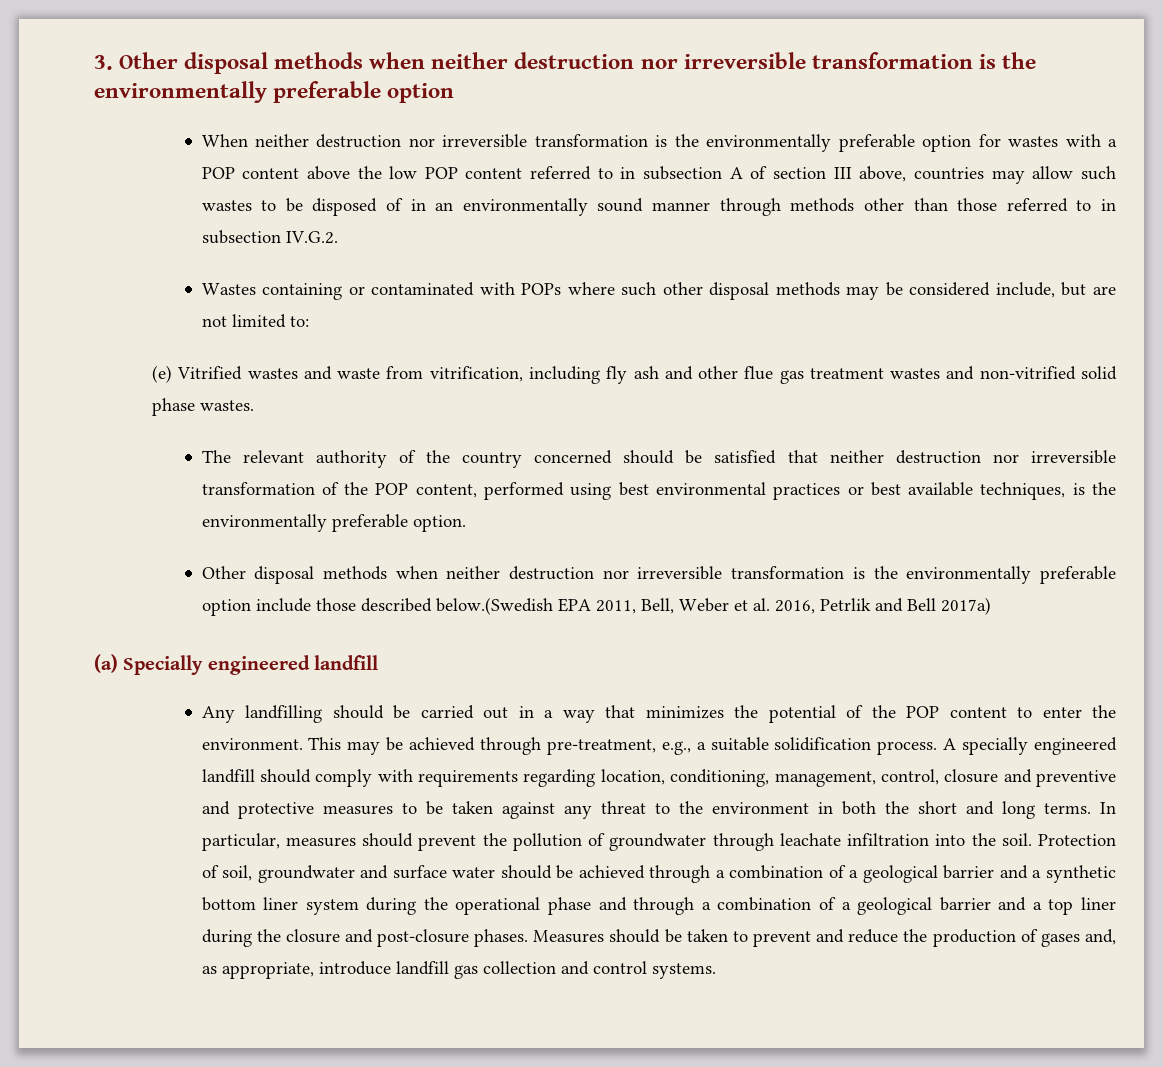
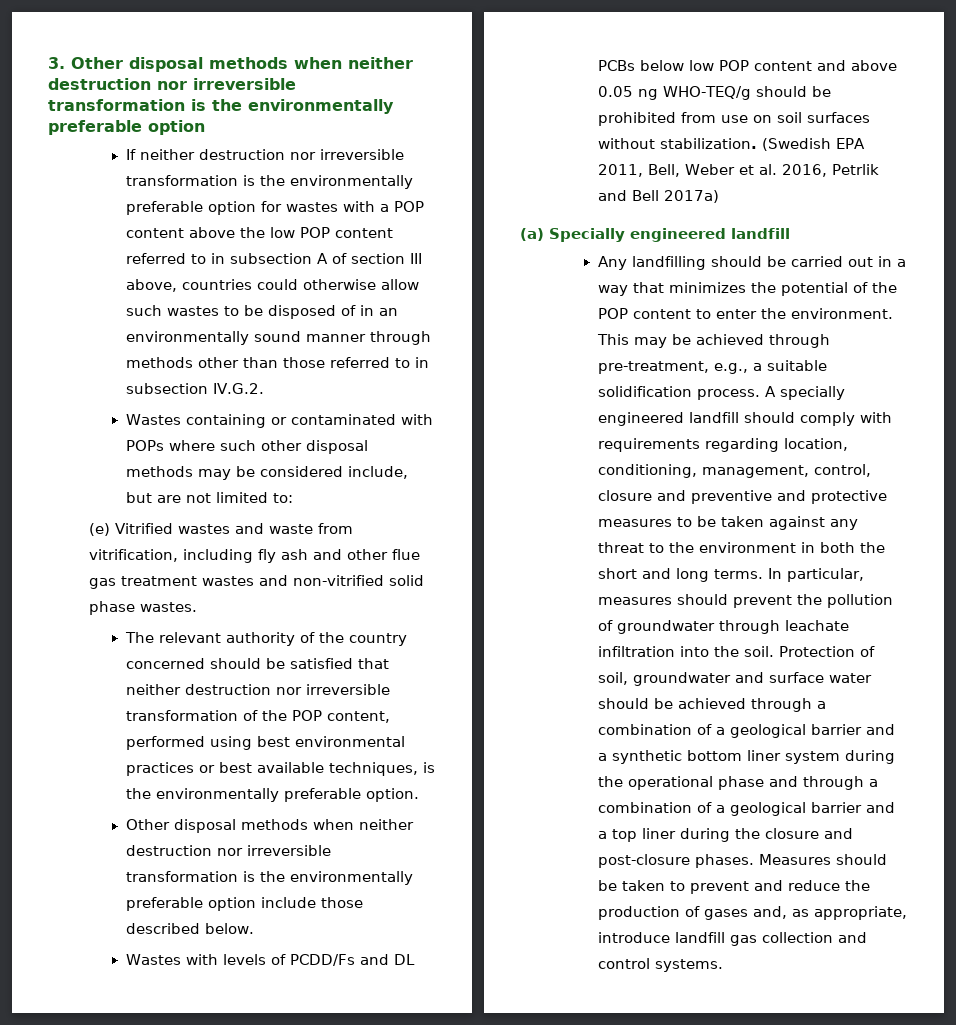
[201,134,248,147] When -> [125,149,136,160] If
[991,170,1025,184] may -> [256,279,376,290] could otherwise
[435,597,553,615] below.(Swedish -> [204,923,254,934] [125,954,415,966] [597,60,897,71] [597,86,831,100] [597,112,870,126] [597,138,831,151] below. // Wastes with levels of PCDD/Fs and DL PCBs below low POP content and above 0.05 ng WHO-TEQ/g should be prohibited from use on soil surfaces without stabilization. (Swedish

